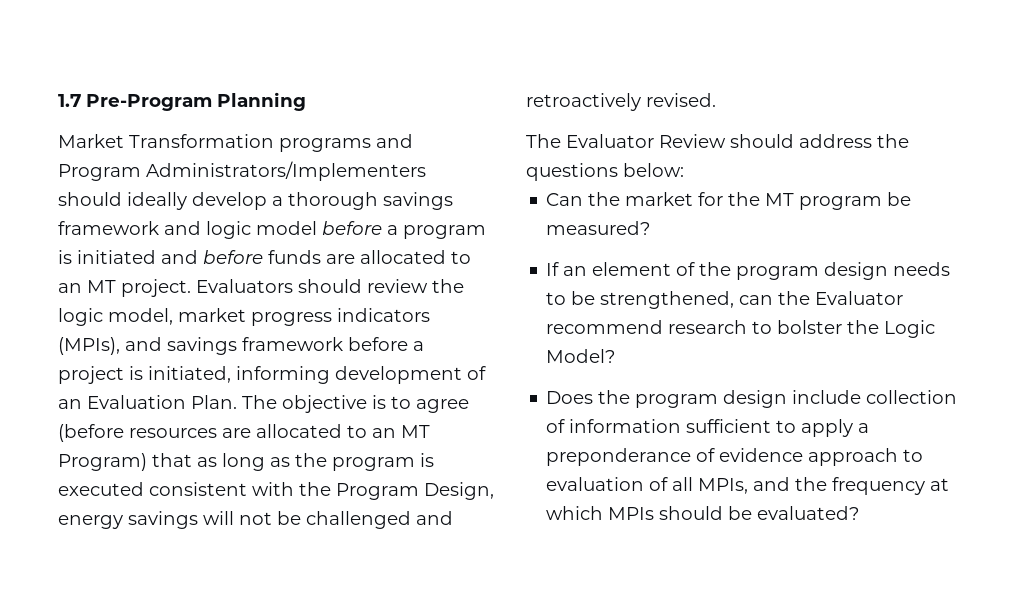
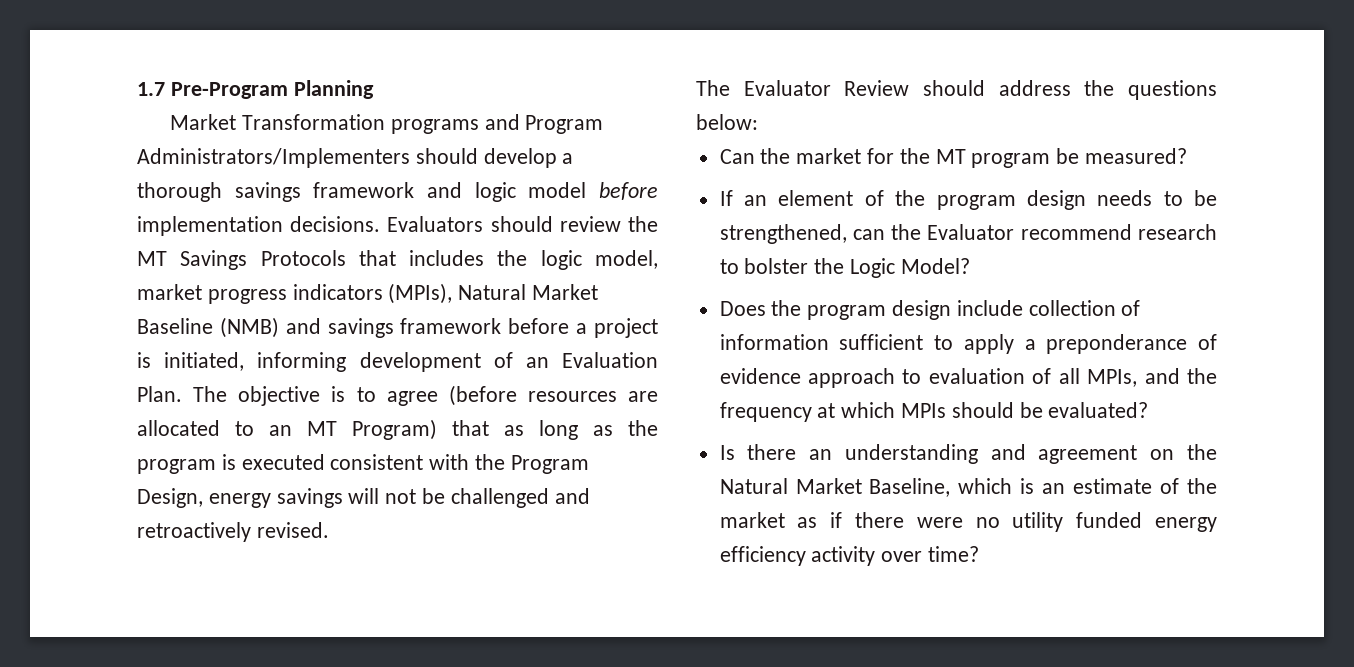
[127,192,187,210] ideally -> (478, 156) none
[387,225,486,239] [58,250,471,264] [58,279,428,297] a program is initiated and before funds are allocated to an MT project. Evaluators should review -> [137,216,658,236] [137,250,485,270] implementation decisions. Evaluators should review the MT Savings Protocols that includes
(120, 346) none -> [458,284,599,300] [137,317,279,338] Natural Market Baseline (NMB)
(860, 513) none -> [719,444,1217,464] [719,478,1217,497] [719,512,1217,532] [719,546,980,566] // Is there an understanding and agreement on the Natural Market Baseline, which is an estimate of the market as if there were no utility funded energy efficiency activity over time?

